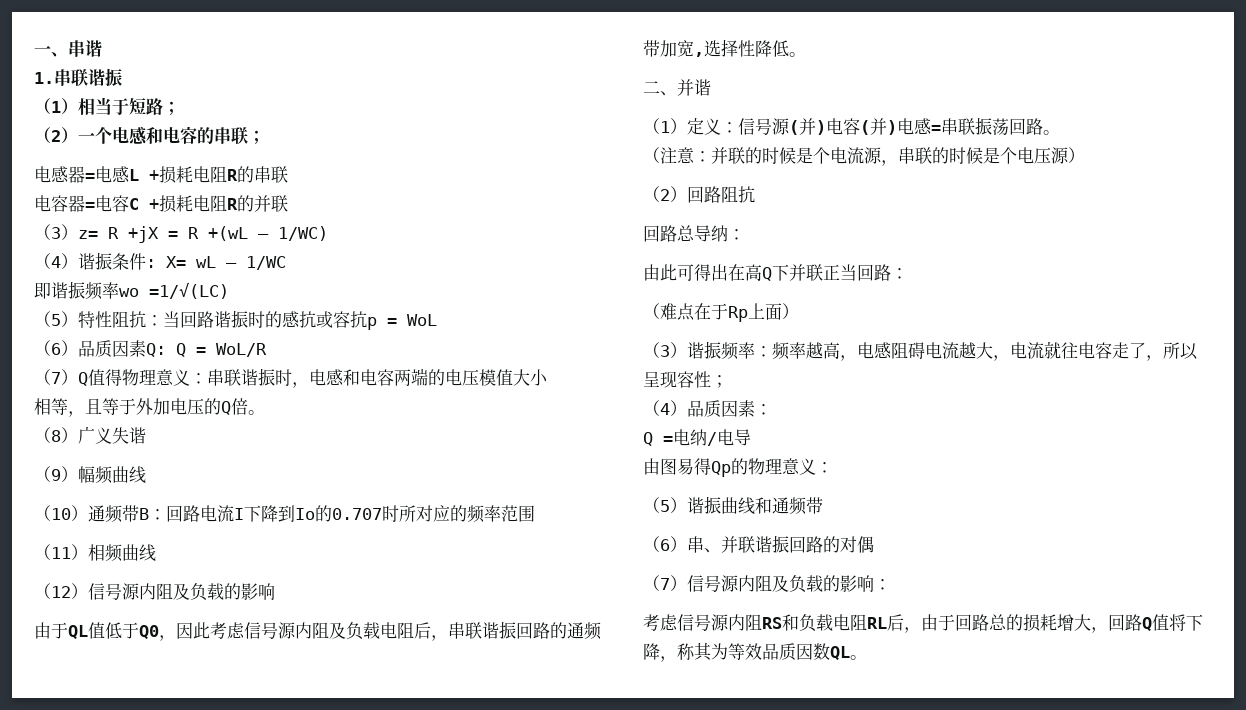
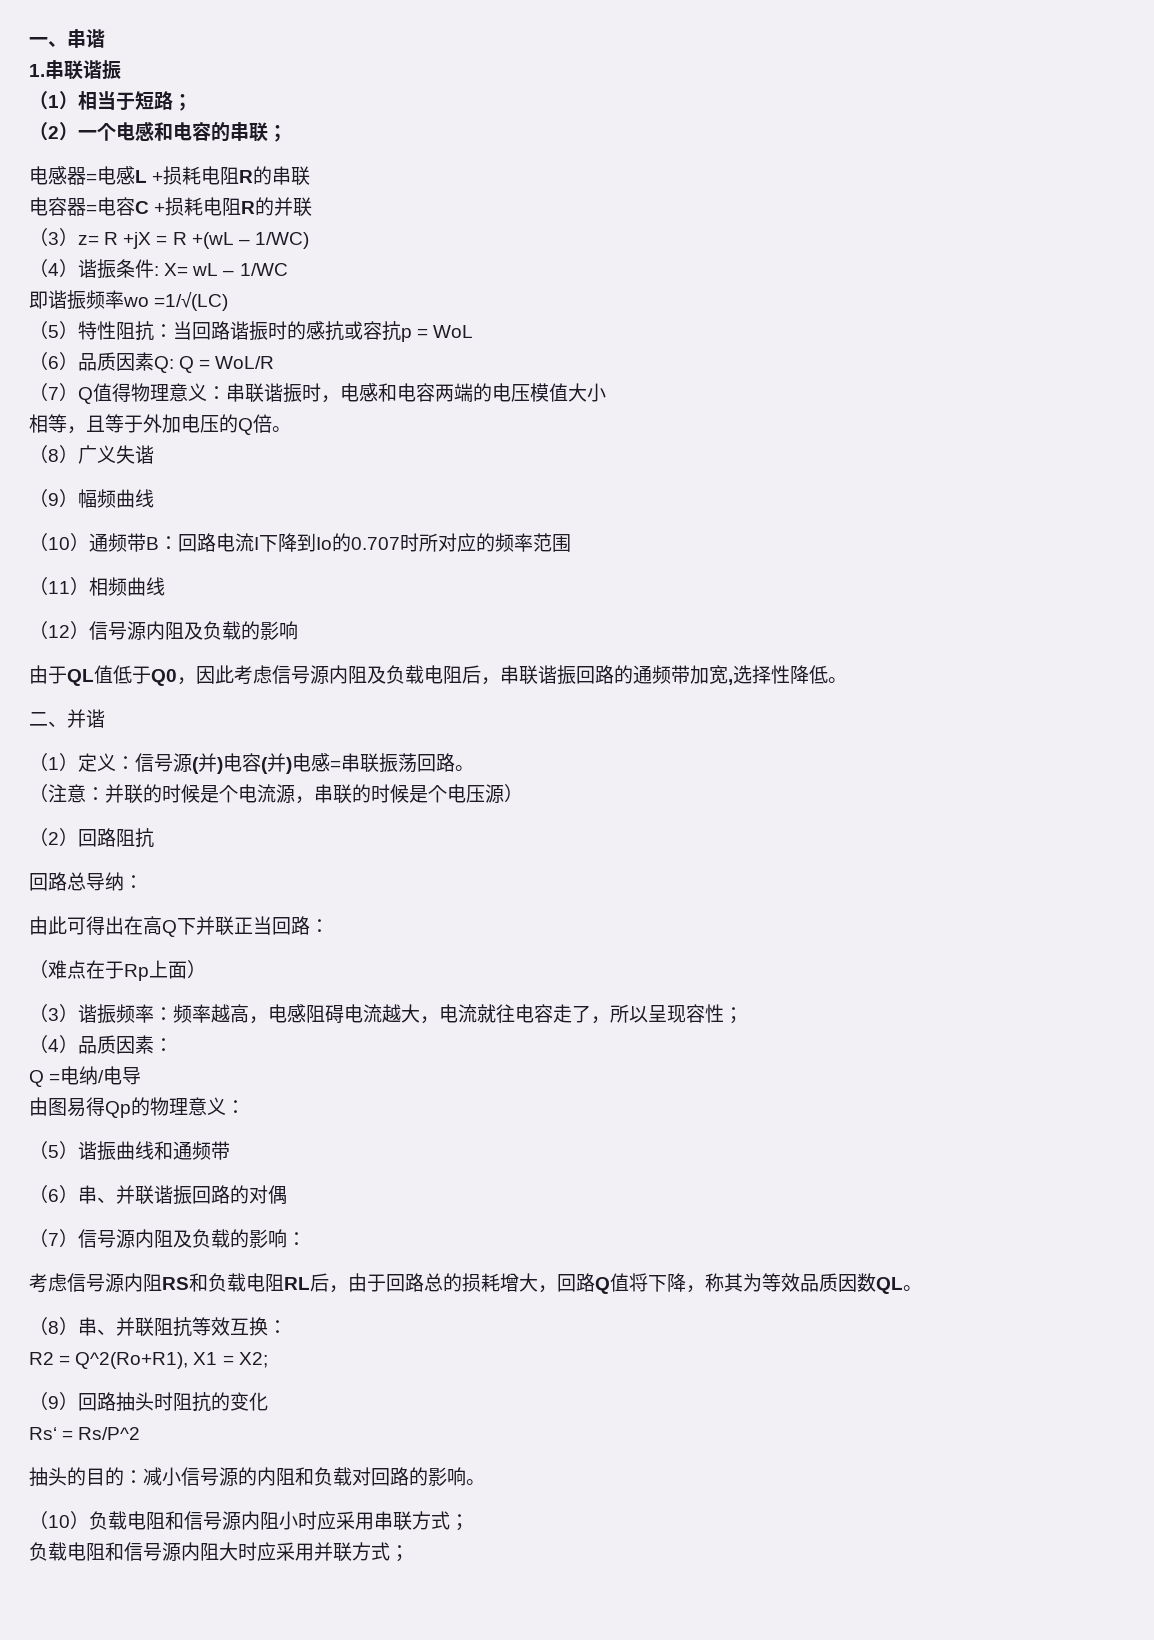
(867, 657) none -> [29,1317,287,1337] [29,1352,268,1369] [29,1392,268,1412] [29,1427,141,1440] [29,1467,485,1487] [29,1511,469,1531] [29,1542,409,1562] // （8）串、并联阻抗等效互换： // R2 = Q^2(Ro+R1), X1 = X2; // （9）回路抽头时阻抗的变化 // Rs‘ = Rs/P^2 // 抽头的目的：减小信号源的内阻和负载对回路的影响。 // （10）负载电阻和信号源内阻小时应采用串联方式； // 负载电阻和信号源内阻大时应采用并联方式；

